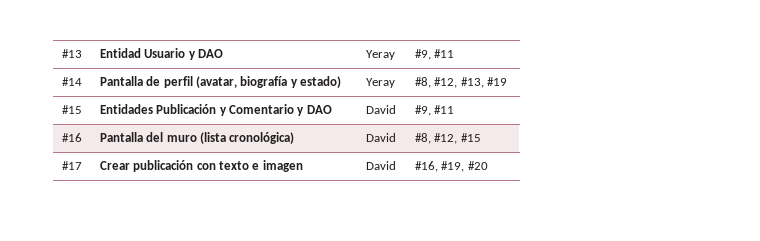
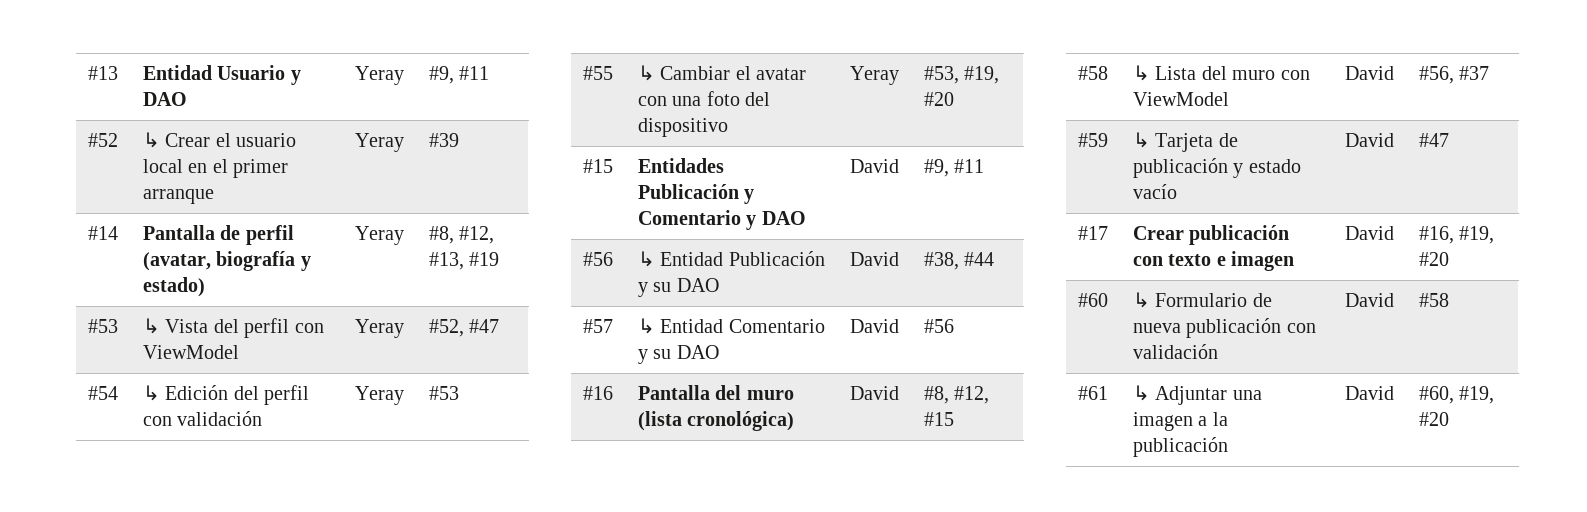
(455, 53) none -> [88,133,119,147] [143,132,297,148] [143,159,289,178] [143,189,215,204] [355,133,405,152] [429,133,460,147] // #52 | ↳ Crear el usuario local en el primer arranque | Yeray | #39
(507, 81) none -> [88,319,119,333] [143,318,324,338] [143,345,240,359] [355,319,405,338] [429,319,500,337] [88,386,119,400] [143,385,310,405] [143,411,263,426] [355,386,405,405] [429,386,460,400] [583,66,614,80] [638,65,807,81] [638,91,771,106] [638,118,729,137] [850,66,900,85] [924,66,1000,84] [924,92,955,106] // #53 | ↳ Vista del perfil con ViewModel | Yeray | #52, #47 // #54 | ↳ Edición del perfil con validación | Yeray | #53 // #55 | ↳ Cambiar el avatar con una foto del dispositivo | Yeray | #53, #19, #20
(455, 109) none -> [583,252,614,266] [638,251,825,267] [638,278,719,297] [850,252,900,266] [924,252,995,270] [583,319,614,333] [638,318,825,334] [638,345,719,364] [850,319,900,333] [924,319,955,333] // #56 | ↳ Entidad Publicación y su DAO | David | #38, #44 // #57 | ↳ Entidad Comentario y su DAO | David | #56
(481, 137) none -> [1078,66,1109,80] [1133,65,1310,81] [1133,92,1230,106] [1345,66,1395,80] [1419,66,1490,84] [1078,133,1109,147] [1133,132,1238,152] [1133,158,1301,178] [1133,184,1178,199] [1345,133,1395,147] [1419,133,1450,147] // #58 | ↳ Lista del muro con ViewModel | David | #56, #37 // #59 | ↳ Tarjeta de publicación y estado vacío | David | #47
(488, 165) none -> [1078,293,1109,307] [1133,292,1272,308] [1133,318,1316,338] [1133,344,1219,359] [1345,293,1395,307] [1419,293,1450,307] [1078,386,1109,400] [1133,385,1262,405] [1133,412,1228,431] [1133,437,1229,457] [1345,386,1395,400] [1419,386,1495,404] [1419,412,1450,426] // #60 | ↳ Formulario de nueva publicación con validación | David | #58 // #61 | ↳ Adjuntar una imagen a la publicación | David | #60, #19, #20

